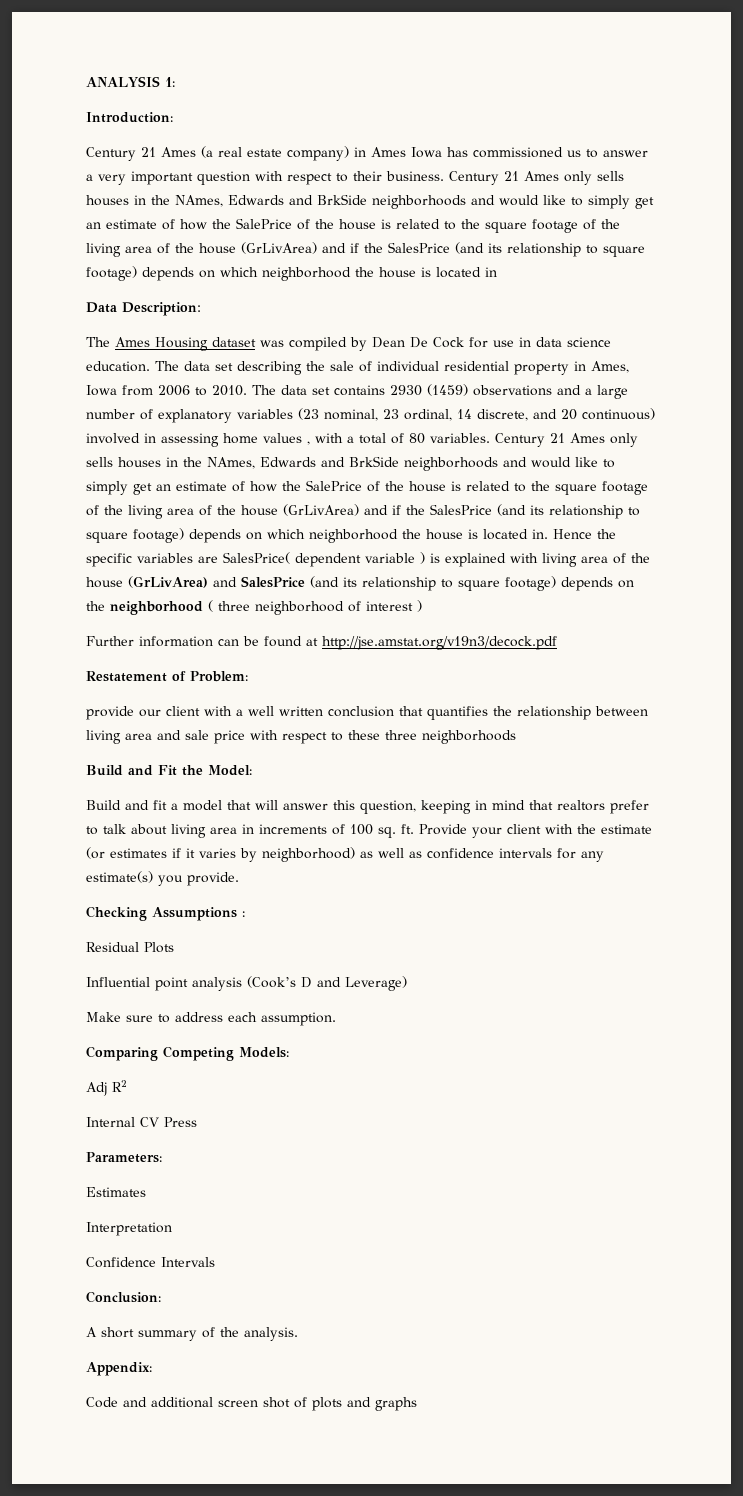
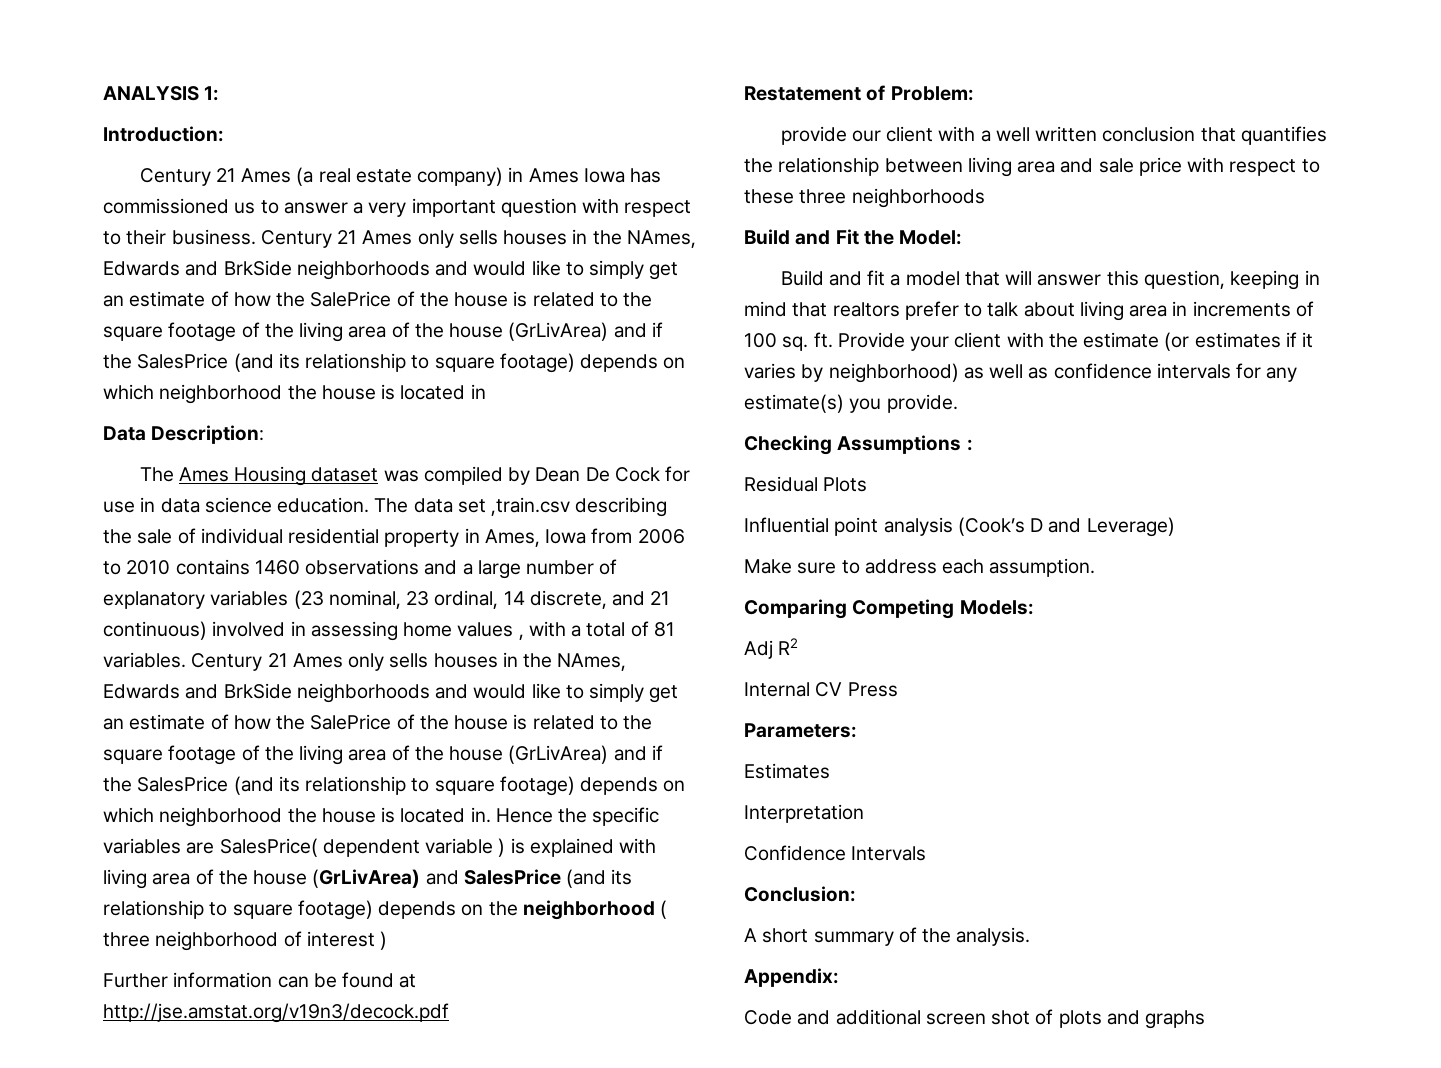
(233, 367) none -> [491,497,571,516] ,train.csv
[212,384,468,396] 2010. The data set contains 2930 (1459) -> [126,559,300,575] 2010 contains 1460
[561,409,577,420] 20 -> [650,591,671,605] 21
[409,433,425,444] 80 -> [653,622,675,637] 81

